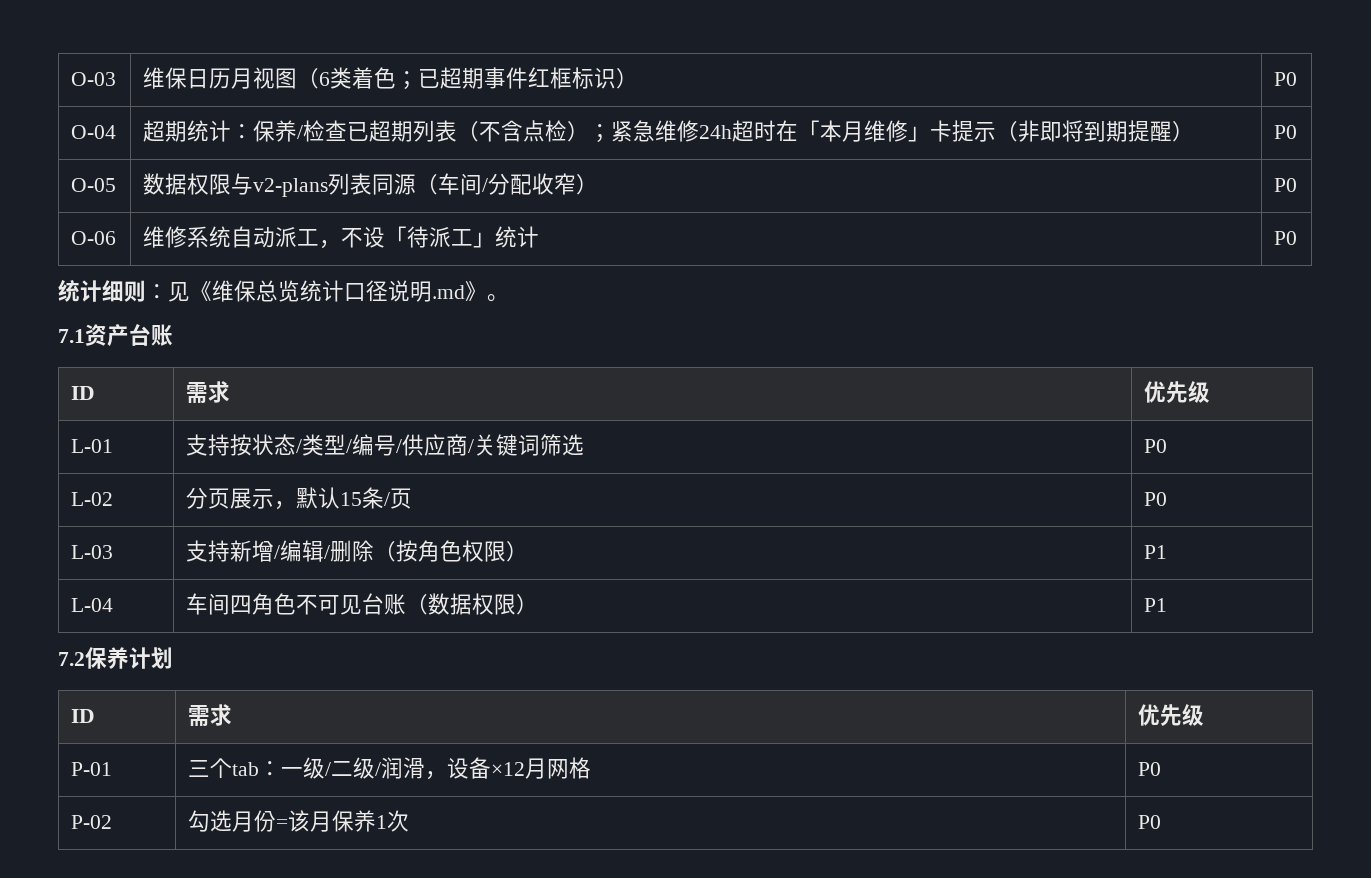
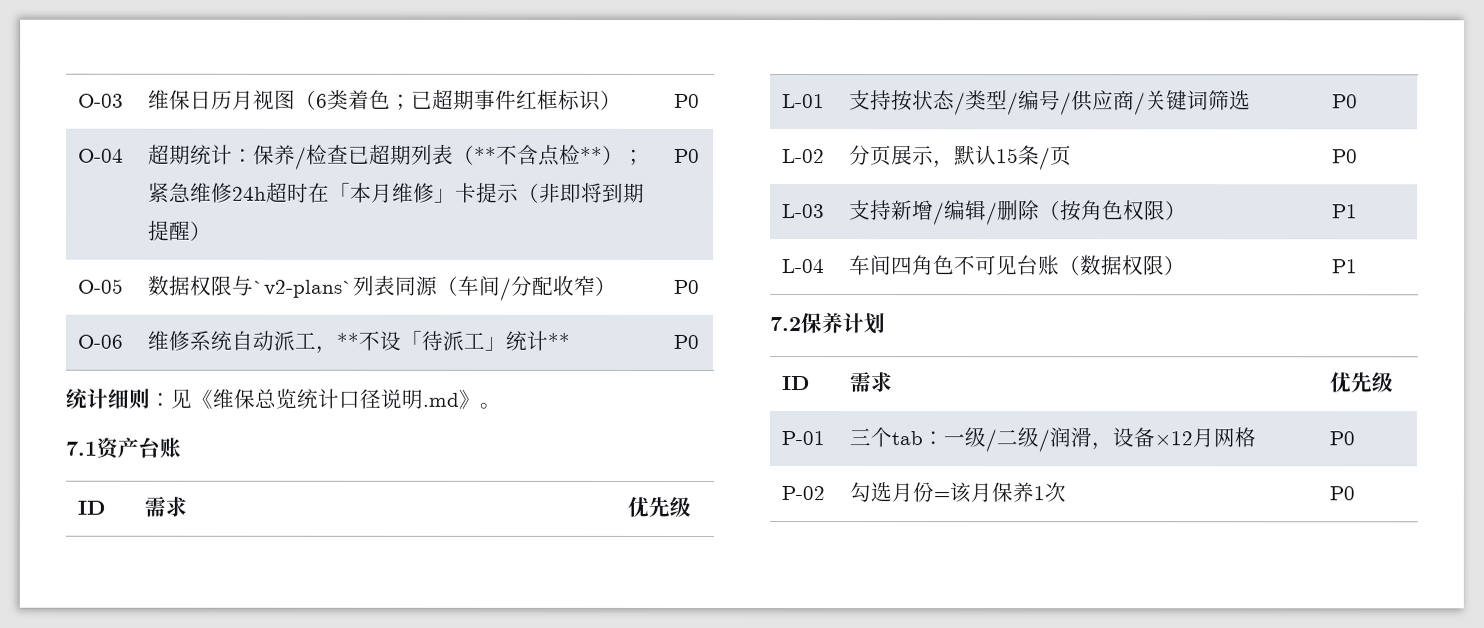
(480, 131) none -> [474,146,498,163] **
(568, 131) none -> [580,146,604,163] **
[253,178,329,197] v2-plans -> [253,279,355,298] `v2-plans`
(342, 244) none -> [336,332,360,349] **
(540, 237) none -> [547,332,571,349] **

